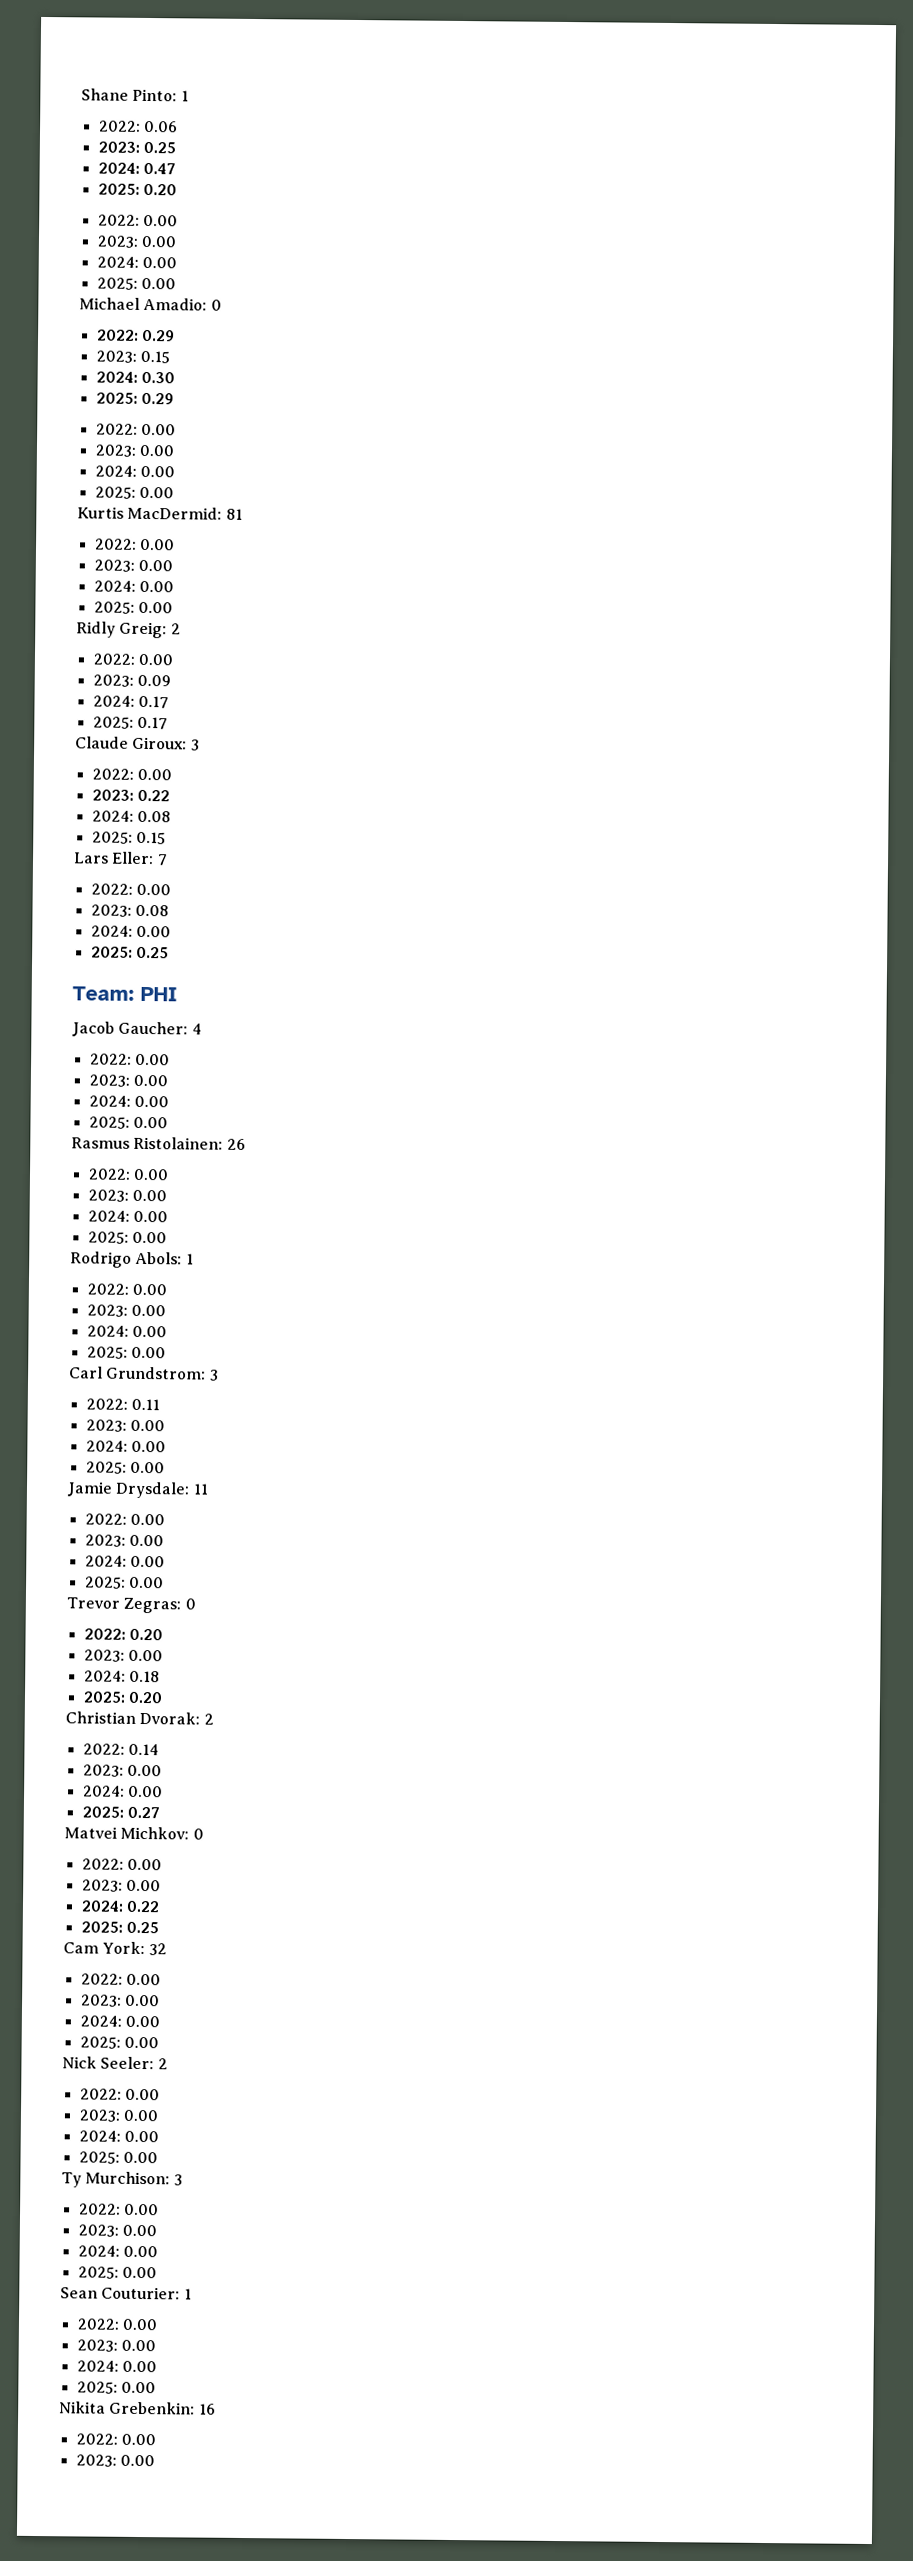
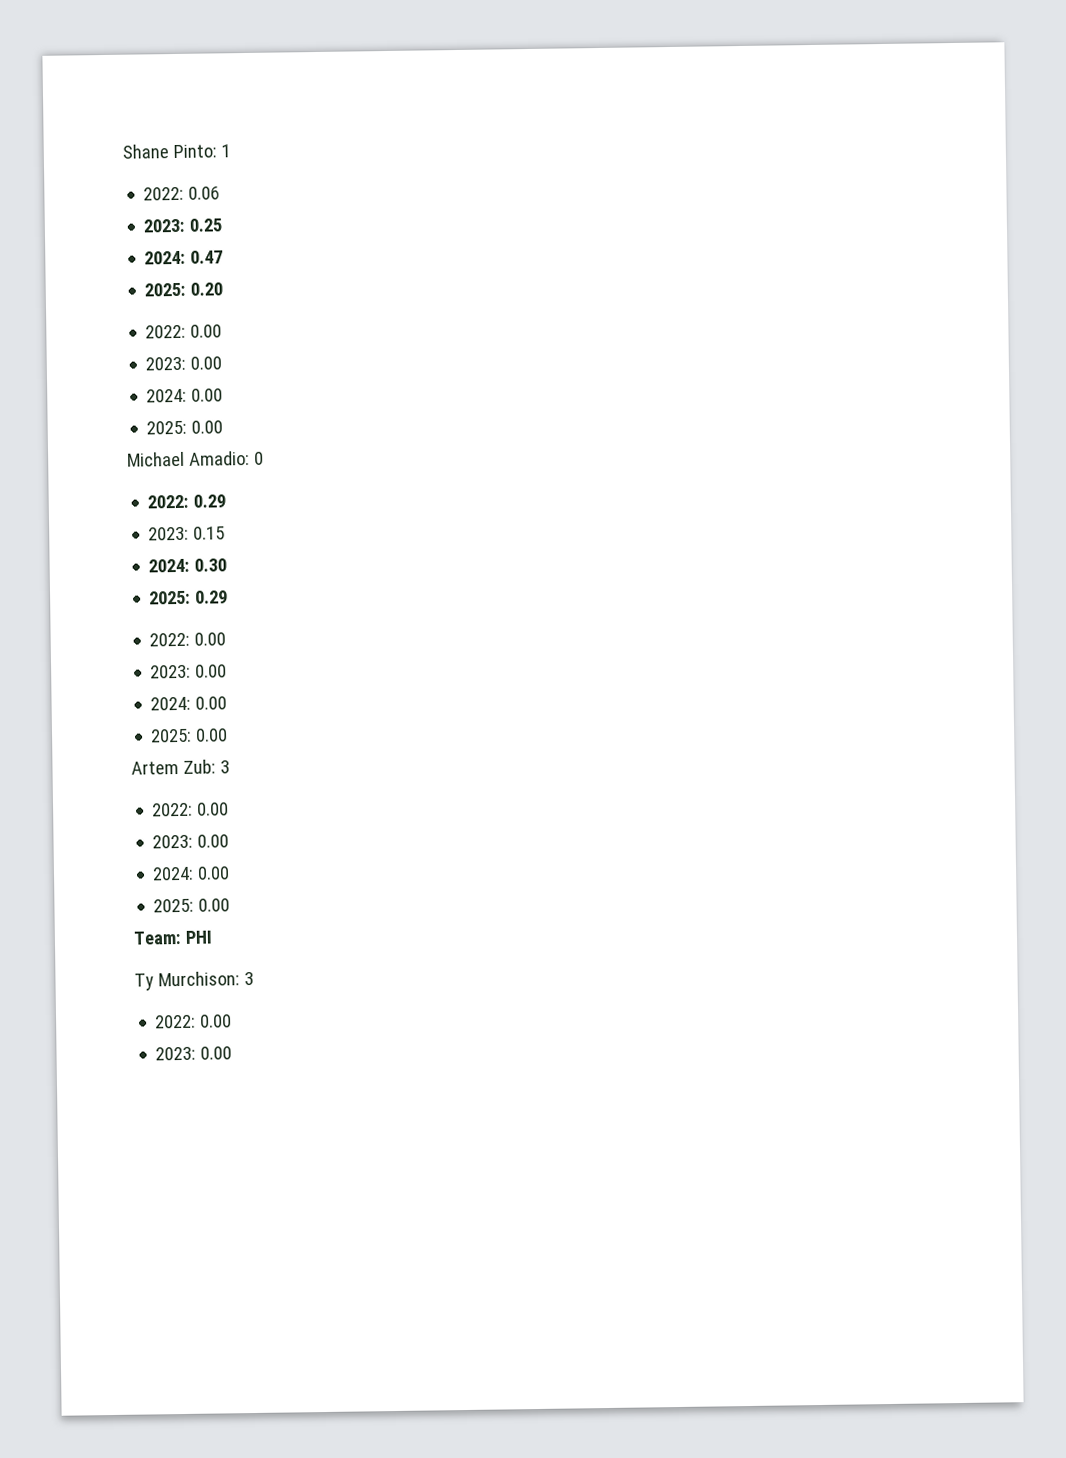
[77,506,243,520] [94,538,175,551] [93,559,173,572] [93,580,174,593] [93,601,173,614] [76,621,181,639] [92,653,173,666] [92,674,171,687] [92,695,169,709] [92,716,168,730] [75,736,200,751] [91,768,172,781] [91,789,170,802] [91,810,171,823] [91,831,166,845] [73,851,168,866] [90,883,171,896] [90,904,169,917] [90,925,171,938] [90,946,169,959] [72,986,178,1002] [72,1021,202,1037] [89,1053,170,1066] [88,1074,168,1087] [88,1095,169,1108] [88,1116,168,1129] [71,1136,246,1150] [87,1168,169,1181] [87,1189,167,1202] [87,1210,168,1223] [87,1231,167,1244] [70,1251,194,1268] [86,1283,167,1296] [86,1304,166,1317] [86,1325,167,1338] [86,1346,166,1359] [69,1366,219,1381] [85,1398,160,1411] [85,1419,165,1432] [85,1440,166,1453] [85,1461,165,1474] [67,1481,209,1499] [84,1513,165,1526] [84,1534,164,1547] [84,1555,165,1568] [84,1576,164,1589] [66,1597,196,1614] [83,1628,163,1641] [83,1649,163,1662] [83,1670,160,1683] [82,1691,163,1704] [65,1711,214,1725] [82,1743,159,1756] [82,1764,162,1777] [82,1785,163,1798] [81,1806,160,1819] [64,1826,204,1840] [81,1858,162,1871] [81,1879,161,1892] [80,1900,160,1913] [80,1921,159,1934] [63,1941,167,1956] [80,1973,161,1986] [80,1994,160,2007] [79,2015,160,2028] [79,2036,159,2049] [62,2056,168,2070] [79,2088,160,2101] [78,2109,159,2122] [78,2130,159,2143] [78,2151,158,2164] [61,2171,171,2188] Kurtis MacDermid: 81 // 2022: 0.00 // 2023: 0.00 // 2024: 0.00 // 2025: 0.00 // Ridly Greig: 2 // 2022: 0.00 // 2023: 0.09 // 2024: 0.17 // 2025: 0.17 // Claude Giroux: 3 // 2022: 0.00 // 2023: 0.22 // 2024: 0.08 // 2025: 0.15 // Lars Eller: 7 // 2022: 0.00 // 2023: 0.08 // 2024: 0.00 // 2025: 0.25 // Team: PHI // Jacob Gaucher: 4 // 2022: 0.00 // 2023: 0.00 // 2024: 0.00 // 2025: 0.00 // Rasmus Ristolainen: 26 // 2022: 0.00 // 2023: 0.00 // 2024: 0.00 // 2025: 0.00 // Rodrigo Abols: 1 // 2022: 0.00 // 2023: 0.00 // 2024: 0.00 // 2025: 0.00 // Carl Grundstrom: 3 // 2022: 0.11 // 2023: 0.00 // 2024: 0.00 // 2025: 0.00 // Jamie Drysdale: 11 // 2022: 0.00 // 2023: 0.00 // 2024: 0.00 // 2025: 0.00 // Trevor Zegras: 0 // 2022: 0.20 // 2023: 0.00 // 2024: 0.18 // 2025: 0.20 // Christian Dvorak: 2 // 2022: 0.14 // 2023: 0.00 // 2024: 0.00 // 2025: 0.27 // Matvei Michkov: 0 // 2022: 0.00 // 2023: 0.00 // 2024: 0.22 // 2025: 0.25 // Cam York: 32 // 2022: 0.00 // 2023: 0.00 // 2024: 0.00 // 2025: 0.00 // Nick Seeler: 2 // 2022: 0.00 // 2023: 0.00 // 2024: 0.00 // 2025: 0.00 // Ty Murchison: -> [131,759,216,775] Artem Zub:
[60,2286,192,2300] [76,2318,158,2331] [76,2339,156,2352] [76,2360,157,2373] [76,2381,156,2394] [59,2401,216,2415] [75,2433,156,2446] [75,2454,155,2467] Sean Couturier: 1 // 2022: 0.00 // 2023: 0.00 // 2024: 0.00 // 2025: 0.00 // Nikita Grebenkin: 16 // 2022: 0.00 // 2023: 0.00 -> [133,930,213,945] [134,971,254,991] [155,1014,233,1029] [155,1046,233,1061] Team: PHI // Ty Murchison: 3 // 2022: 0.00 // 2023: 0.00

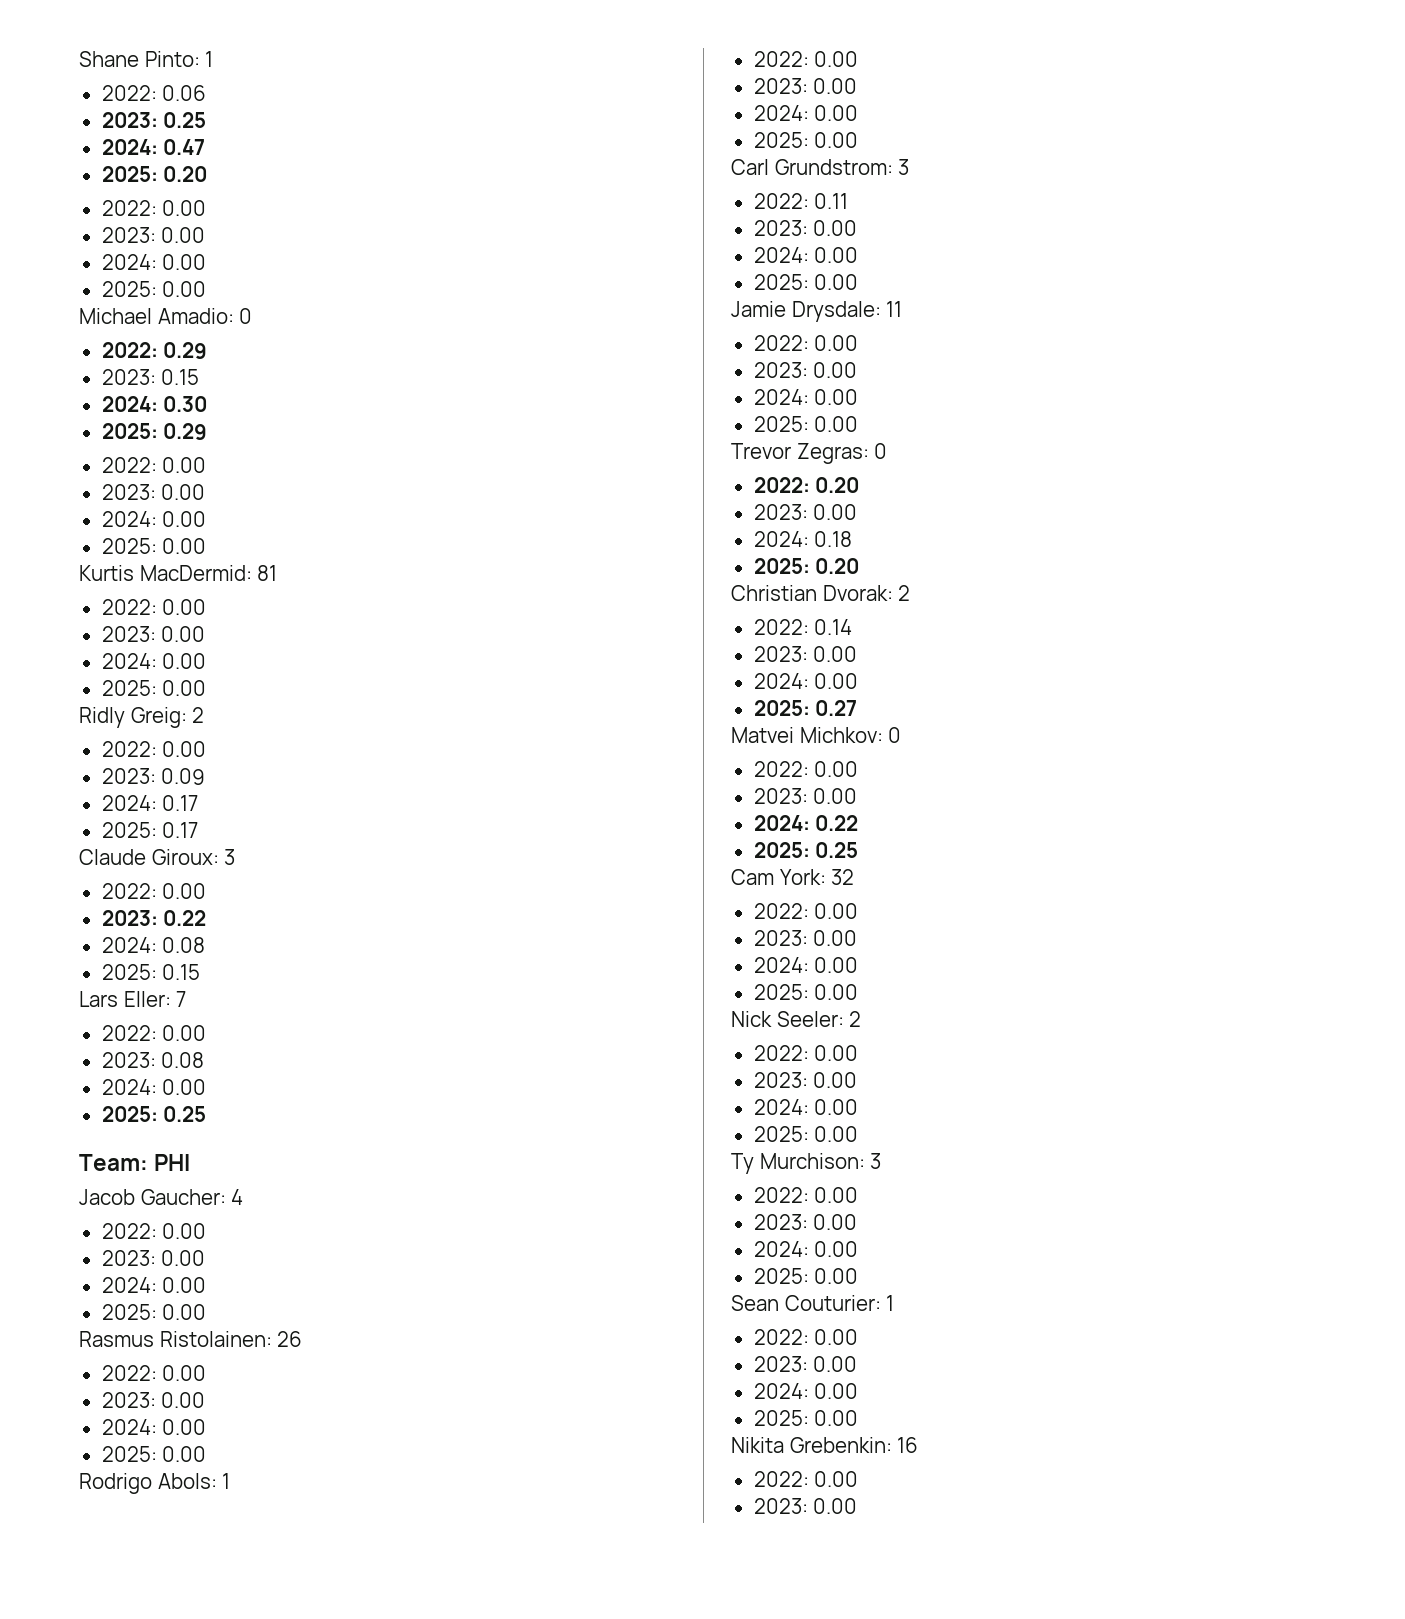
[131,759,216,775] Artem Zub: -> [79,565,278,581] [101,599,207,615] [101,626,206,642] [101,653,207,669] [101,680,207,696] [79,707,205,728] [101,741,207,757] [101,768,206,785] [101,795,199,811] [101,822,199,838] [79,849,236,865] [101,883,207,899] [101,910,207,926] [101,937,206,953] [101,964,201,980] [79,991,187,1007] [101,1025,207,1041] [101,1052,205,1068] [101,1079,207,1095] [101,1106,207,1122] [79,1154,191,1171] [79,1189,244,1205] [101,1223,207,1239] [101,1250,206,1266] [101,1277,207,1293] [101,1304,207,1320] [79,1331,303,1347] [101,1365,207,1381] [101,1392,206,1408] [101,1419,207,1435] [101,1446,207,1462] [79,1473,231,1494] [753,51,859,67] [753,78,858,94] [753,105,859,121] [753,132,859,148] [731,159,910,175] [753,193,849,209] [753,220,858,236] [753,247,859,263] [753,274,859,290] [731,301,903,322] [753,335,859,351] [753,362,858,378] [753,389,859,405] [753,416,859,432] [731,443,888,464] [753,477,860,493] [753,504,858,520] [753,531,853,547] [753,558,860,574] [731,585,911,601] [753,619,853,635] [753,646,858,662] [753,673,859,689] [753,700,858,716] [731,727,902,743] [753,761,859,777] [753,788,858,804] [753,815,859,831] [753,842,859,858] [731,869,855,885] [753,903,859,919] [753,930,858,946] [753,957,859,973] [753,984,859,1000] [731,1011,862,1027] [753,1045,859,1061] [753,1072,858,1088] [753,1099,859,1115] [753,1126,859,1142] [731,1153,865,1174] Kurtis MacDermid: 81 // 2022: 0.00 // 2023: 0.00 // 2024: 0.00 // 2025: 0.00 // Ridly Greig: 2 // 2022: 0.00 // 2023: 0.09 // 2024: 0.17 // 2025: 0.17 // Claude Giroux: 3 // 2022: 0.00 // 2023: 0.22 // 2024: 0.08 // 2025: 0.15 // Lars Eller: 7 // 2022: 0.00 // 2023: 0.08 // 2024: 0.00 // 2025: 0.25 // Team: PHI // Jacob Gaucher: 4 // 2022: 0.00 // 2023: 0.00 // 2024: 0.00 // 2025: 0.00 // Rasmus Ristolainen: 26 // 2022: 0.00 // 2023: 0.00 // 2024: 0.00 // 2025: 0.00 // Rodrigo Abols: 1 // 2022: 0.00 // 2023: 0.00 // 2024: 0.00 // 2025: 0.00 // Carl Grundstrom: 3 // 2022: 0.11 // 2023: 0.00 // 2024: 0.00 // 2025: 0.00 // Jamie Drysdale: 11 // 2022: 0.00 // 2023: 0.00 // 2024: 0.00 // 2025: 0.00 // Trevor Zegras: 0 // 2022: 0.20 // 2023: 0.00 // 2024: 0.18 // 2025: 0.20 // Christian Dvorak: 2 // 2022: 0.14 // 2023: 0.00 // 2024: 0.00 // 2025: 0.27 // Matvei Michkov: 0 // 2022: 0.00 // 2023: 0.00 // 2024: 0.22 // 2025: 0.25 // Cam York: 32 // 2022: 0.00 // 2023: 0.00 // 2024: 0.00 // 2025: 0.00 // Nick Seeler: 2 // 2022: 0.00 // 2023: 0.00 // 2024: 0.00 // 2025: 0.00 // Ty Murchison:
[133,930,213,945] [134,971,254,991] [155,1014,233,1029] [155,1046,233,1061] Team: PHI // Ty Murchison: 3 // 2022: 0.00 // 2023: 0.00 -> [731,1295,895,1311] [753,1329,859,1345] [753,1356,858,1372] [753,1383,859,1399] [753,1410,859,1426] [731,1437,919,1453] [753,1471,859,1487] [753,1498,858,1514] Sean Couturier: 1 // 2022: 0.00 // 2023: 0.00 // 2024: 0.00 // 2025: 0.00 // Nikita Grebenkin: 16 // 2022: 0.00 // 2023: 0.00

